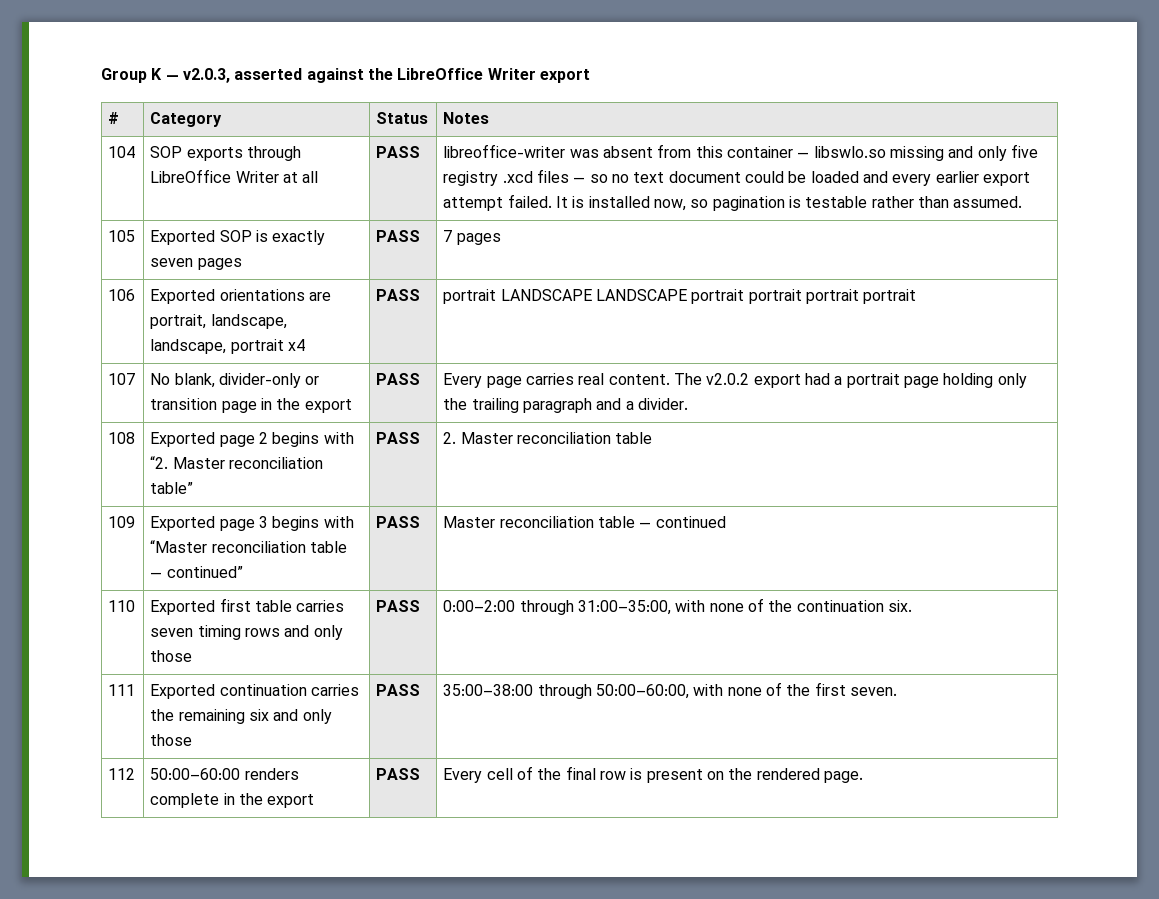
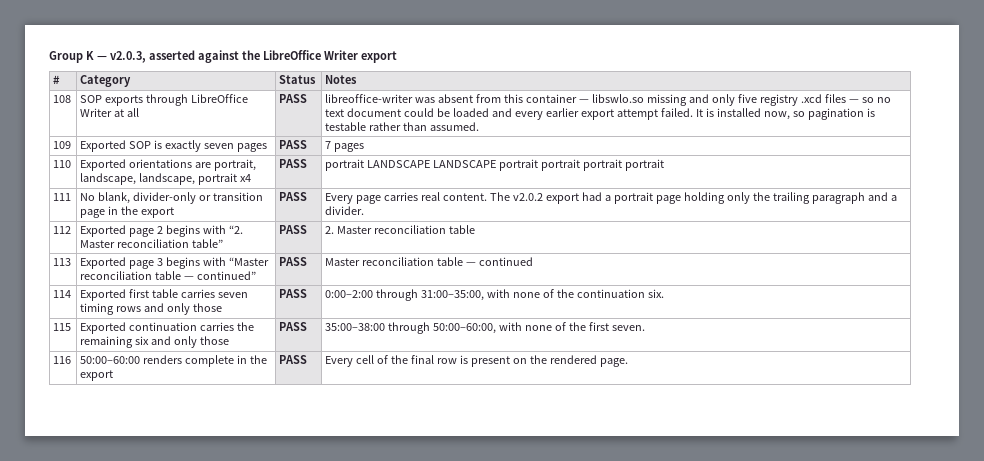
[108,146,136,158] 104 -> [53,95,72,103] 108
[108,230,136,242] 105 -> [53,141,72,149] 109
[108,289,136,301] 106 -> [53,160,72,168] 110
[108,373,136,385] 107 -> [53,193,72,201] 111
[108,432,136,444] 108 -> [53,226,72,234] 112
[108,516,136,528] 109 -> [53,258,72,266] 113
[108,600,136,612] 110 -> [53,290,72,298] 114
[108,684,136,696] 111 -> [53,323,72,331] 115
[108,768,136,780] 112 -> [53,356,72,364] 116

